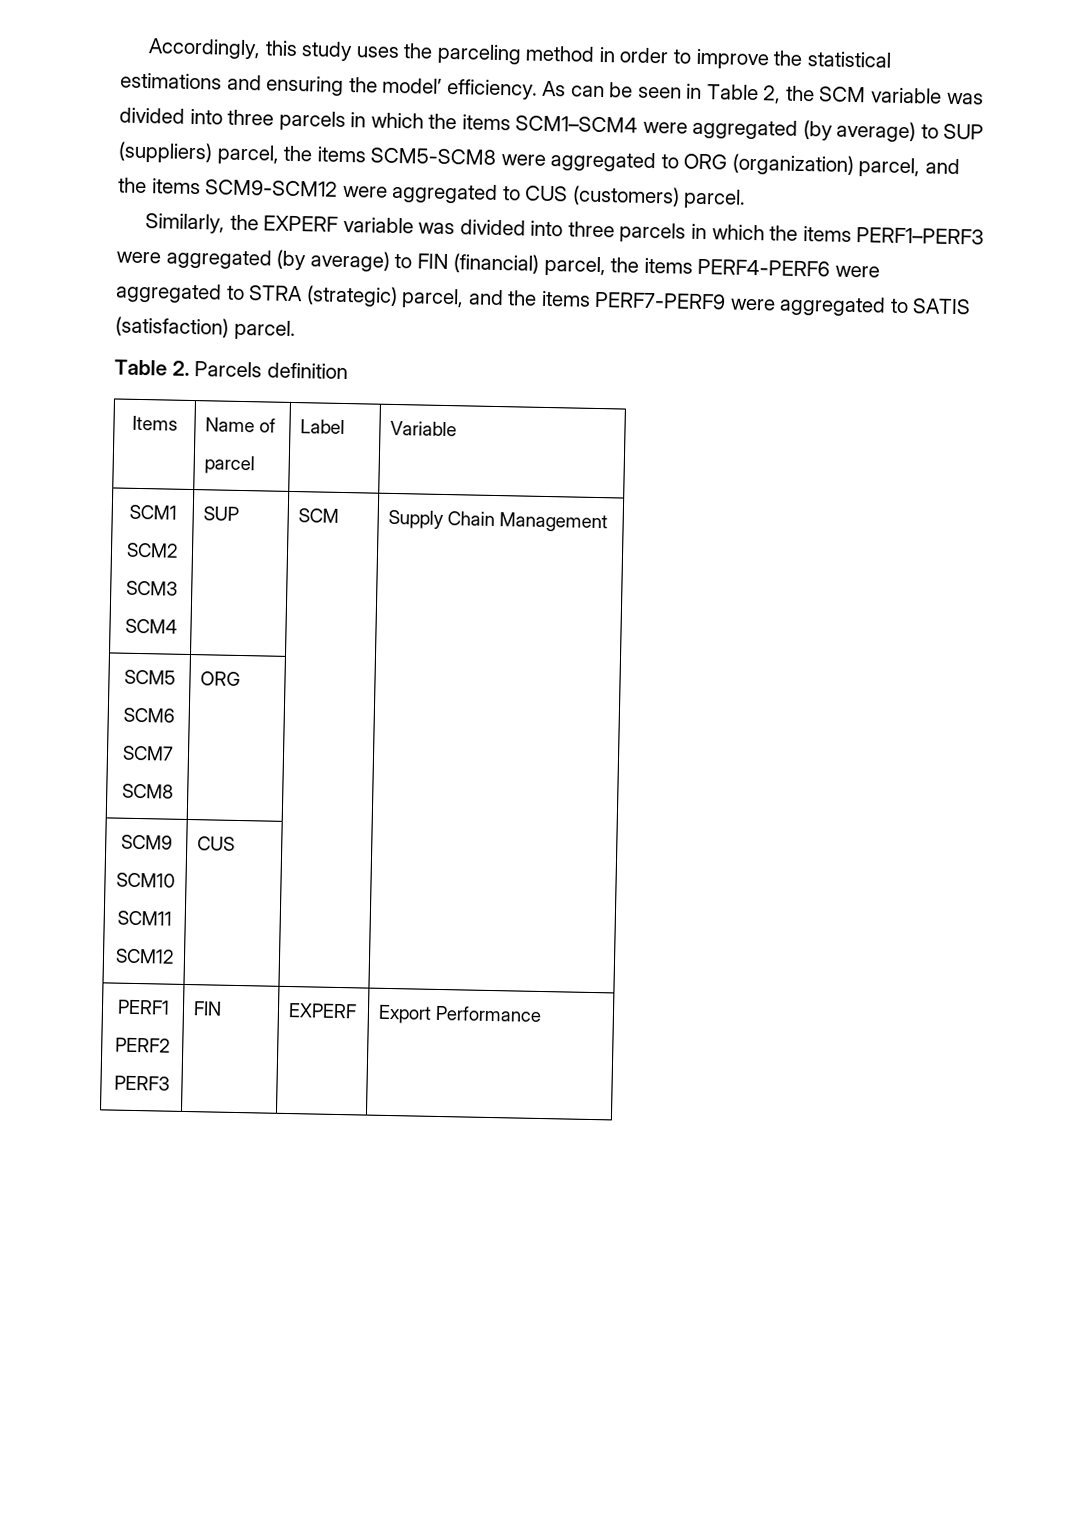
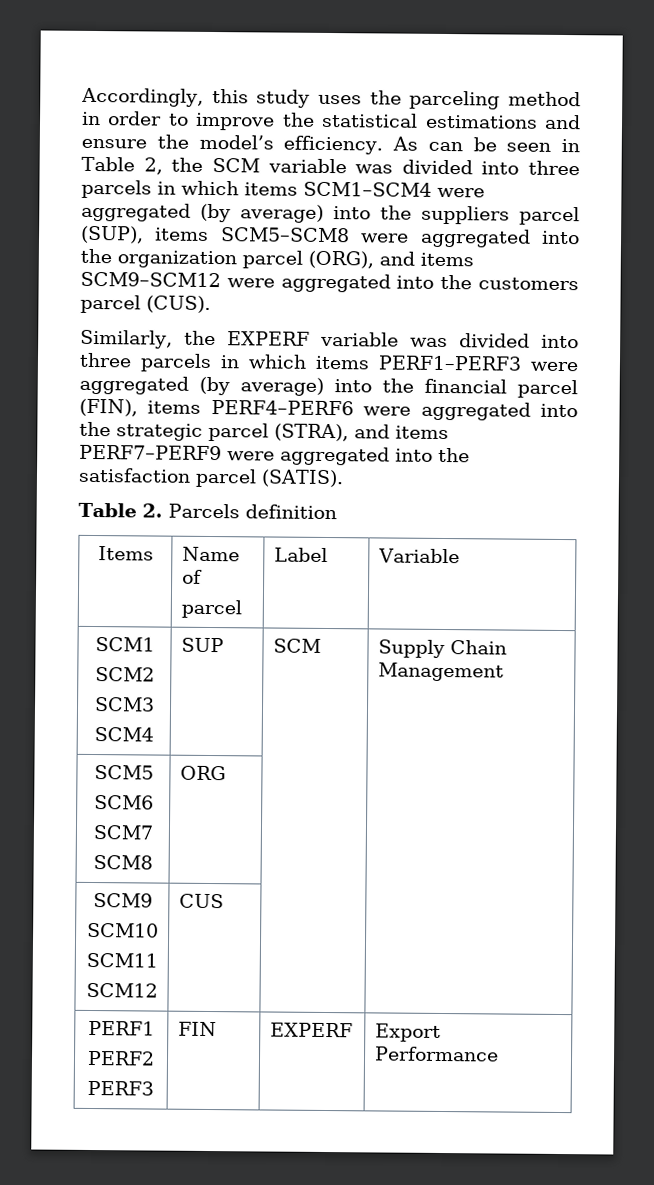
[266,75,443,96] ensuring the model’ -> [81,134,274,150] ensure the model’s
[428,113,458,130] the -> (239, 188) none
[920,123,985,140] [118,141,960,178] [118,177,747,209] to SUP (suppliers) parcel, the items SCM5-SCM8 were aggregated to ORG (organization) parcel, and the items SCM9-SCM12 were aggregated to CUS (customers) parcel. -> [333,205,580,226] [80,225,580,248] [80,248,474,269] [80,271,579,293] [80,294,211,314] into the suppliers parcel (SUP), items SCM5–SCM8 were aggregated into the organization parcel (ORG), and items SCM9–SCM12 were aggregated into the customers parcel (CUS).
[769,225,799,241] the -> (307, 361) none
[394,253,880,278] [115,282,972,317] [115,316,296,341] to FIN (financial) parcel, the items PERF4-PERF6 were aggregated to STRA (strategic) parcel, and the items PERF7-PERF9 were aggregated to SATIS (satisfaction) parcel. -> [334,378,578,399] [79,398,578,421] [79,421,449,442] [79,444,470,466] [78,467,344,488] into the financial parcel (FIN), items PERF4–PERF6 were aggregated into the strategic parcel (STRA), and items PERF7–PERF9 were aggregated into the satisfaction parcel (SATIS).

